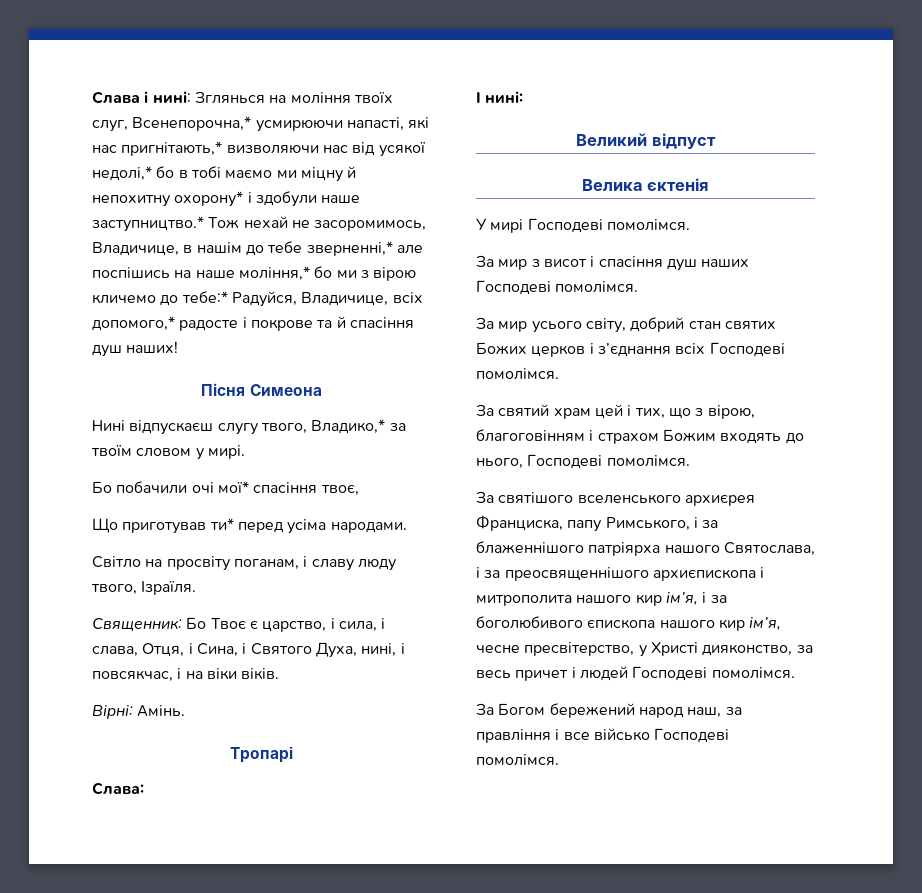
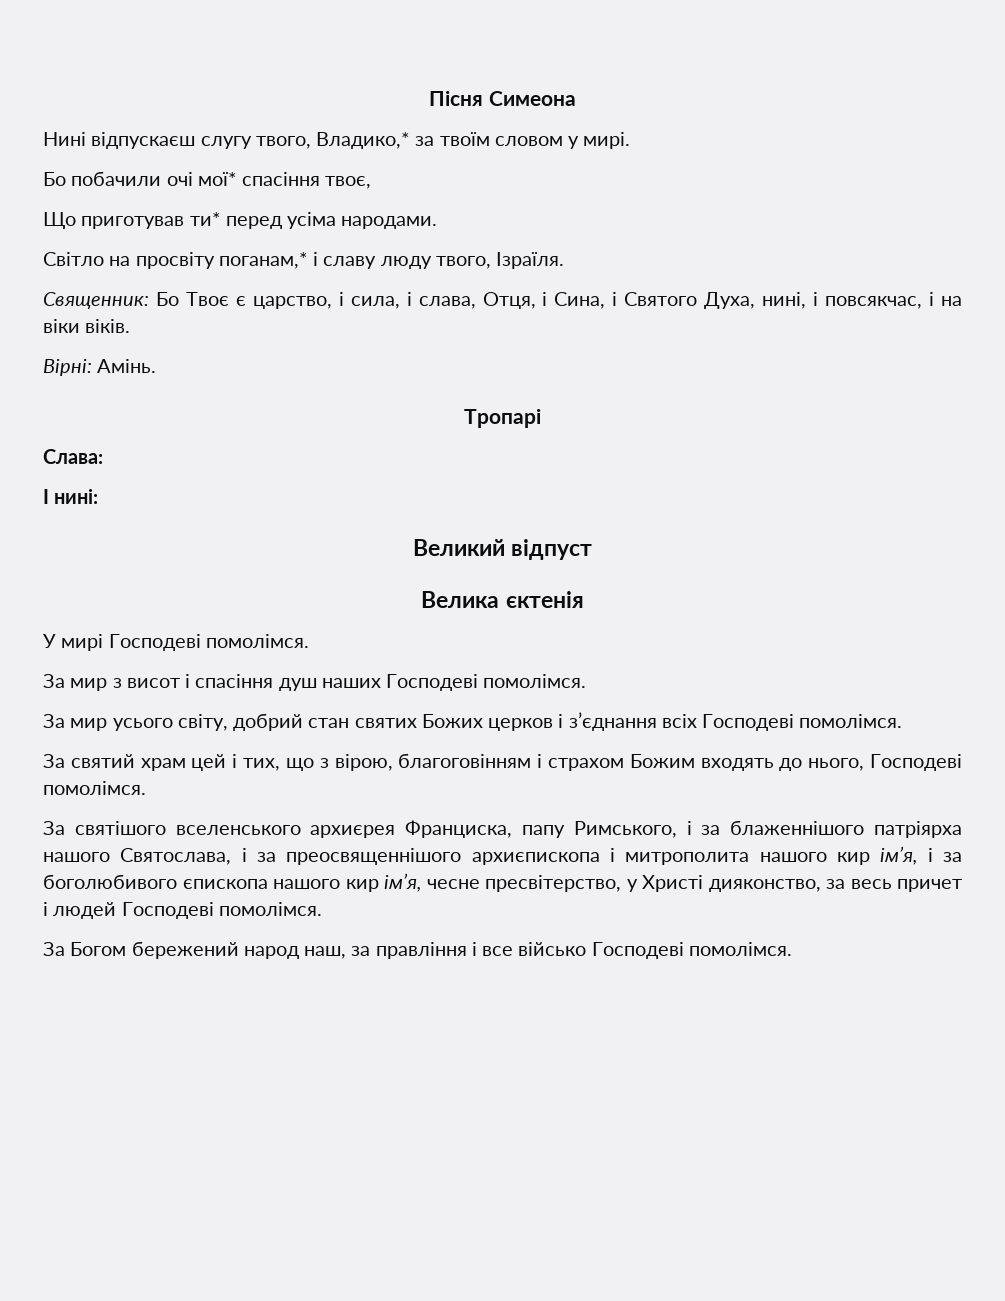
[92,91,393,104] [92,116,430,132] [92,141,426,157] [92,166,357,182] [92,191,361,207] [92,216,427,232] [92,241,423,256] [92,266,417,281] [92,291,423,307] [92,316,414,331] [92,341,179,357] Слава і нині: Зглянься на моління твоїх слуг, Всенепорочна,* усмирюючи напасті, які нас пригнітають,* визволяючи нас від усякої недолі,* бо в тобі маємо ми міцну й непохитну охорону* і здобули наше заступництво.* Тож нехай не засоромимось, Владичице, в нашім до тебе зверненні,* але поспішись на наше моління,* бо ми з вірою кличемо до тебе:* Радуйся, Владичице, всіх допомого,* радосте і покрове та й спасіння душ наших! // -> (429, 98) none
[233,559,299,570] поганам, -> [218,252,308,269] поганам,*

